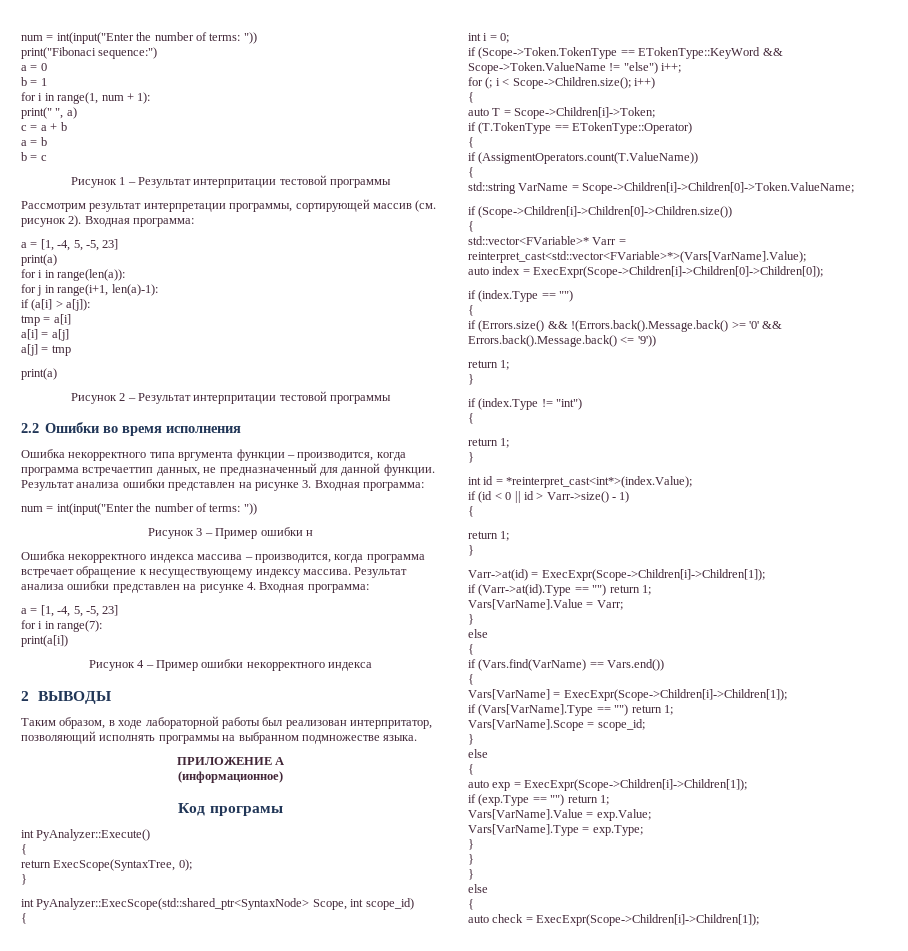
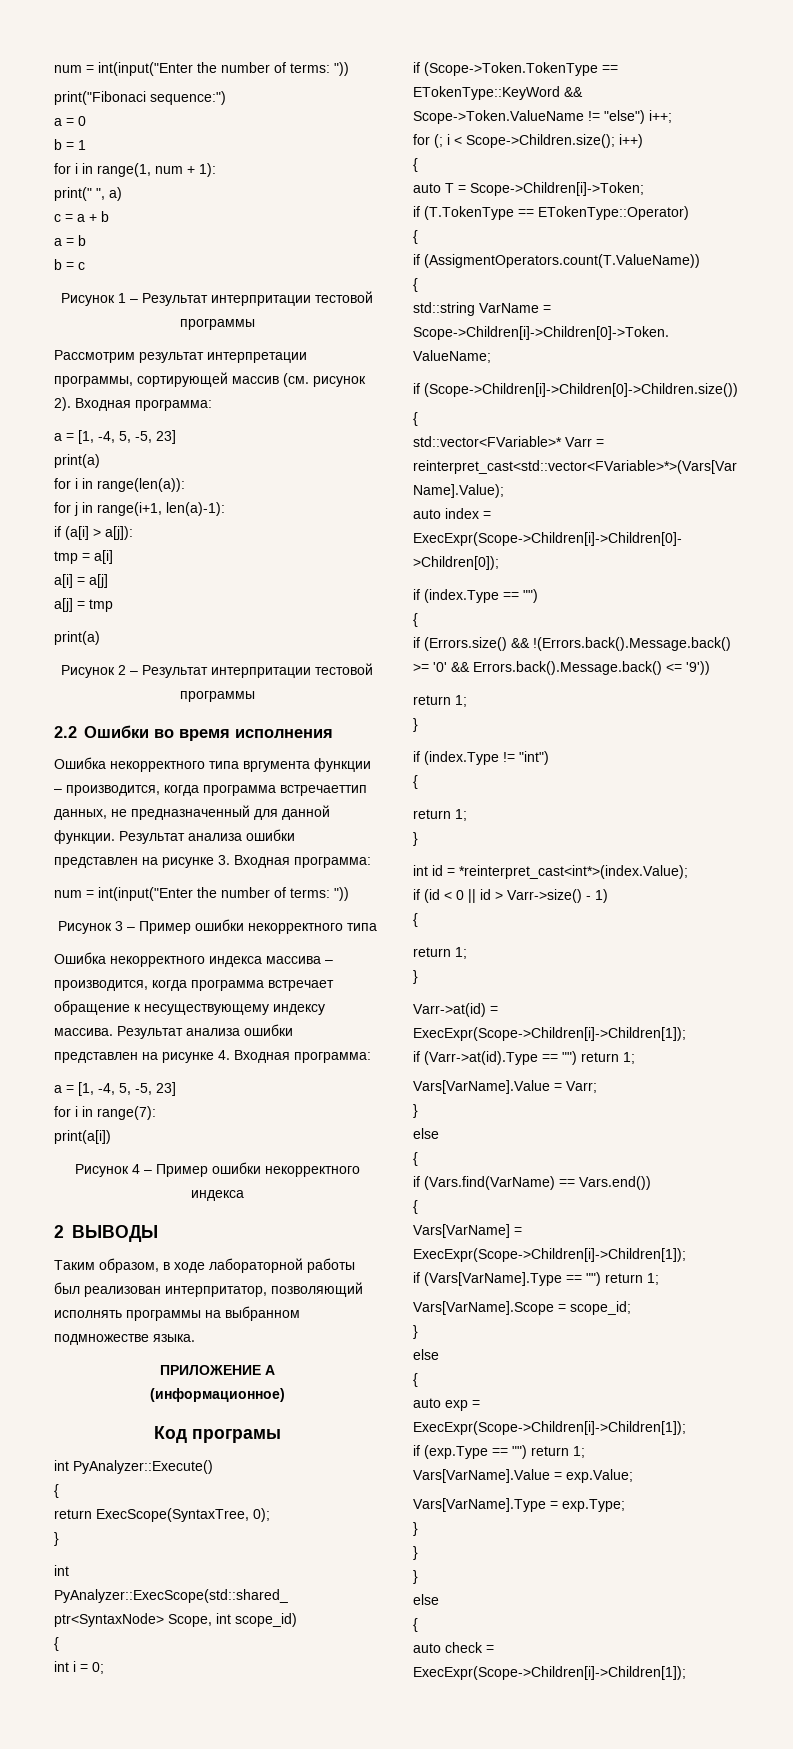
[305,530,313,536] н -> [247,923,377,934] некорректного типа

